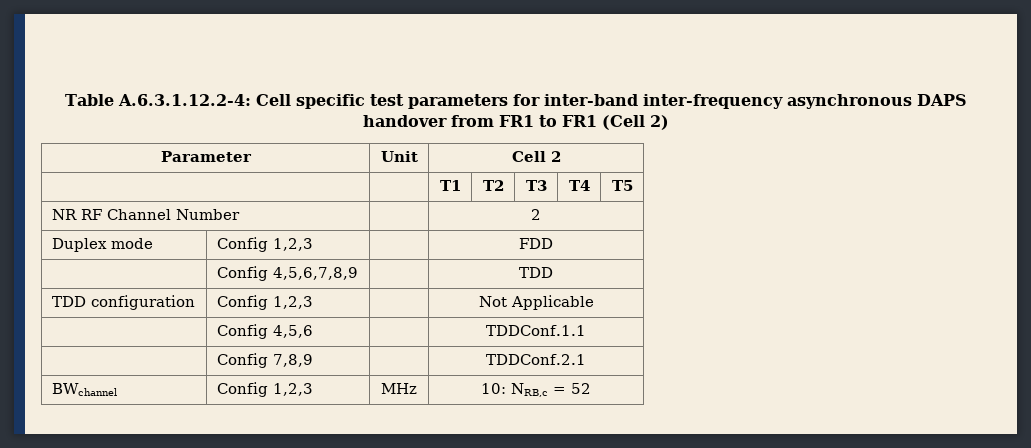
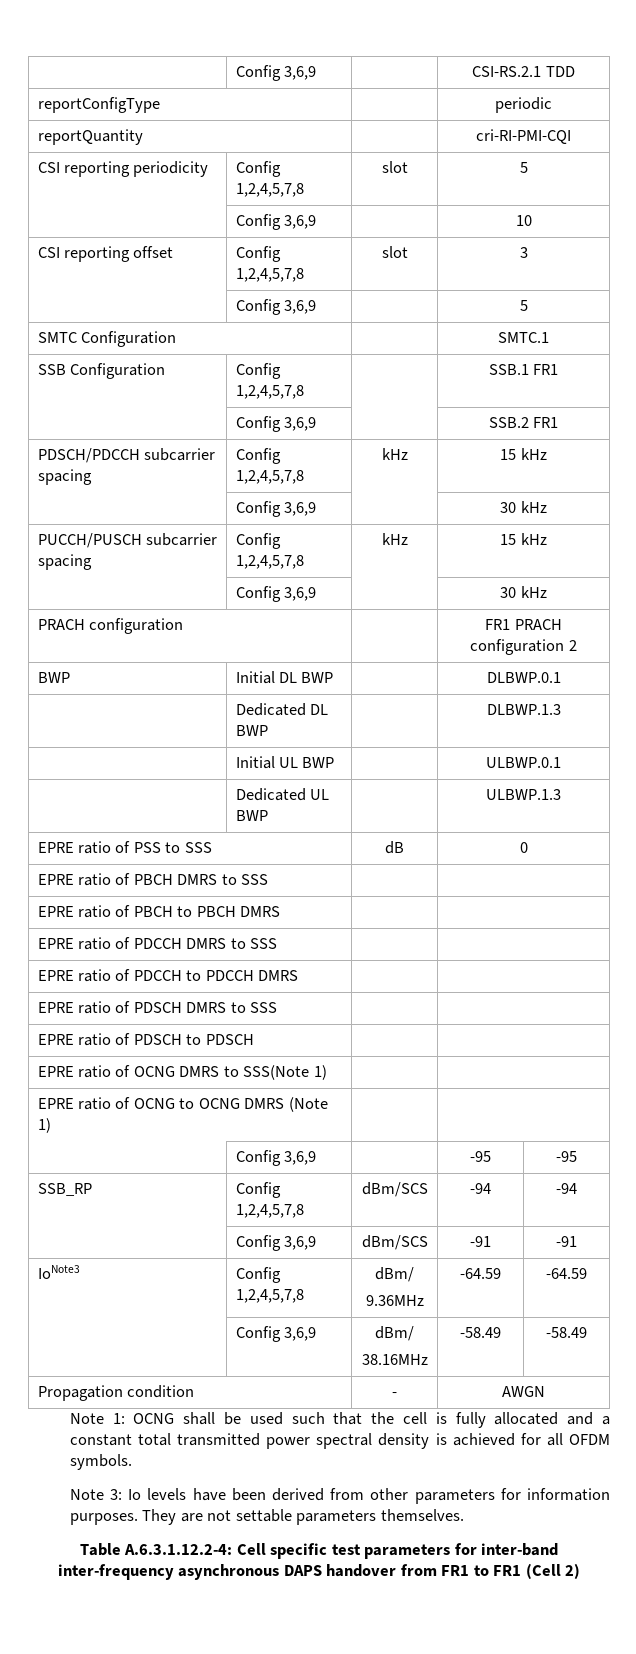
(64, 100) none -> [235,65,317,81] [472,66,575,77] [37,97,160,113] [495,97,552,113] [37,129,143,145] [476,129,571,144] [37,161,209,177] [235,161,281,177] [235,183,304,197] [381,161,408,173] [519,162,528,173] [235,214,317,230] [515,215,532,226] [37,246,174,262] [235,246,281,262] [235,268,304,282] [381,246,408,258] [519,247,528,258] [235,299,317,315] [519,300,528,311] [37,331,177,347] [498,332,549,343] [37,363,166,379] [235,363,281,379] [235,385,304,399] [488,364,559,375] [235,416,317,432] [488,417,559,428] [37,448,216,463] [37,469,92,485] [235,448,281,464] [235,470,304,484] [381,448,408,460] [500,448,547,460] [235,501,317,517] [500,501,547,513] [37,533,218,548] [37,554,92,570] [235,533,281,549] [235,555,304,569] [381,533,408,545] [500,533,547,545] [235,586,317,602] [500,586,547,598] [37,618,184,634] [485,619,562,630] [470,639,577,655] [37,672,70,683] [235,671,334,684] [486,672,561,683] [235,703,329,716] [235,725,268,736] [486,704,561,715] [235,756,335,769] [486,757,561,768] [235,788,330,801] [235,810,268,821] [486,789,561,800] [37,841,212,854] [385,841,404,854] [519,842,528,853] [37,873,269,886] [37,905,281,918] [37,937,278,950] [37,969,299,982] [37,1001,278,1014] [37,1033,254,1046] [37,1065,327,1080] [37,1097,328,1112] [37,1118,51,1133] [235,1150,317,1166] [470,1151,491,1162] [556,1151,577,1162] [37,1183,92,1196] [235,1182,281,1198] [235,1204,304,1218] [361,1182,428,1197] [470,1183,491,1194] [556,1183,577,1194] [235,1235,317,1251] [361,1235,428,1250] [470,1236,491,1247] [556,1236,577,1247] [37,1265,80,1279] [235,1267,281,1283] [235,1289,304,1303] [375,1267,414,1282] [365,1295,424,1306] [460,1268,501,1279] [546,1268,587,1279] [235,1326,317,1342] [375,1326,414,1341] [361,1354,428,1365] [460,1327,501,1338] [546,1327,587,1338] [37,1385,195,1401] [392,1392,397,1397] [502,1386,545,1397] [69,1412,610,1428] [69,1433,610,1449] [69,1454,132,1470] [69,1488,611,1504] [69,1509,464,1525] | Config 3,6,9 | | CSI-RS.2.1 TDD // reportConfigType | | periodic // reportQuantity | | cri-RI-PMI-CQI // CSI reporting periodicity | Config 1,2,4,5,7,8 | slot | 5 // | Config 3,6,9 | | 10 // CSI reporting offset | Config 1,2,4,5,7,8 | slot | 3 // | Config 3,6,9 | | 5 // SMTC Configuration | | SMTC.1 // SSB Configuration | Config 1,2,4,5,7,8 | | SSB.1 FR1 // | Config 3,6,9 | | SSB.2 FR1 // PDSCH/PDCCH subcarrier spacing | Config 1,2,4,5,7,8 | kHz | 15 kHz // | Config 3,6,9 | | 30 kHz // PUCCH/PUSCH subcarrier spacing | Config 1,2,4,5,7,8 | kHz | 15 kHz // | Config 3,6,9 | | 30 kHz // PRACH configuration | | FR1 PRACH configuration 2 // BWP | Initial DL BWP | | DLBWP.0.1 // | Dedicated DL BWP | | DLBWP.1.3 // | Initial UL BWP | | ULBWP.0.1 // | Dedicated UL BWP | | ULBWP.1.3 // EPRE ratio of PSS to SSS | dB | 0 // EPRE ratio of PBCH DMRS to SSS | | // EPRE ratio of PBCH to PBCH DMRS | | // EPRE ratio of PDCCH DMRS to SSS | | // EPRE ratio of PDCCH to PDCCH DMRS | | // EPRE ratio of PDSCH DMRS to SSS | | // EPRE ratio of PDSCH to PDSCH | | // EPRE ratio of OCNG DMRS to SSS(Note 1) | | // EPRE ratio of OCNG to OCNG DMRS (Note 1) | | // | Config 3,6,9 | | -95 | -95 // SSB_RP | Config 1,2,4,5,7,8 | dBm/SCS | -94 | -94 // | Config 3,6,9 | dBm/SCS | -91 | -91 // IoNote3 | Config 1,2,4,5,7,8 | dBm/ // 9.36MHz | -64.59 | -64.59 // | Config 3,6,9 | dBm/ // 38.16MHz | -58.49 | -58.49 // Propagation condition | - | AWGN // Note 1: OCNG shall be used such that the cell is fully allocated and a constant total transmitted power spectral density is achieved for all OFDM symbols. // Note 3: Io levels have been derived from other parameters for information purposes. They are not settable parameters themselves. //
[160,151,252,162] [380,151,418,162] [511,151,561,162] [439,180,461,191] [482,180,504,191] [525,180,547,191] [568,180,590,191] [611,180,633,191] [51,209,240,220] [531,209,541,220] [51,238,153,252] [216,237,313,252] [519,238,553,249] [216,266,358,281] [519,267,553,278] [51,295,195,310] [216,295,313,310] [478,295,594,310] [216,324,313,339] [486,325,586,336] [216,353,313,368] [486,354,586,365] [51,383,117,396] [216,382,313,397] [381,383,417,394] [481,383,591,397] // Parameter | Unit | Cell 2 // | | T1 | T2 | T3 | T4 | T5 // NR RF Channel Number | | 2 // Duplex mode | Config 1,2,3 | | FDD // | Config 4,5,6,7,8,9 | | TDD // TDD configuration | Config 1,2,3 | | Not Applicable // | Config 4,5,6 | | TDDConf.1.1 // | Config 7,8,9 | | TDDConf.2.1 // BWchannel | Config 1,2,3 | MHz | 10: NRB,c = 52 -> (581, 1571) none

